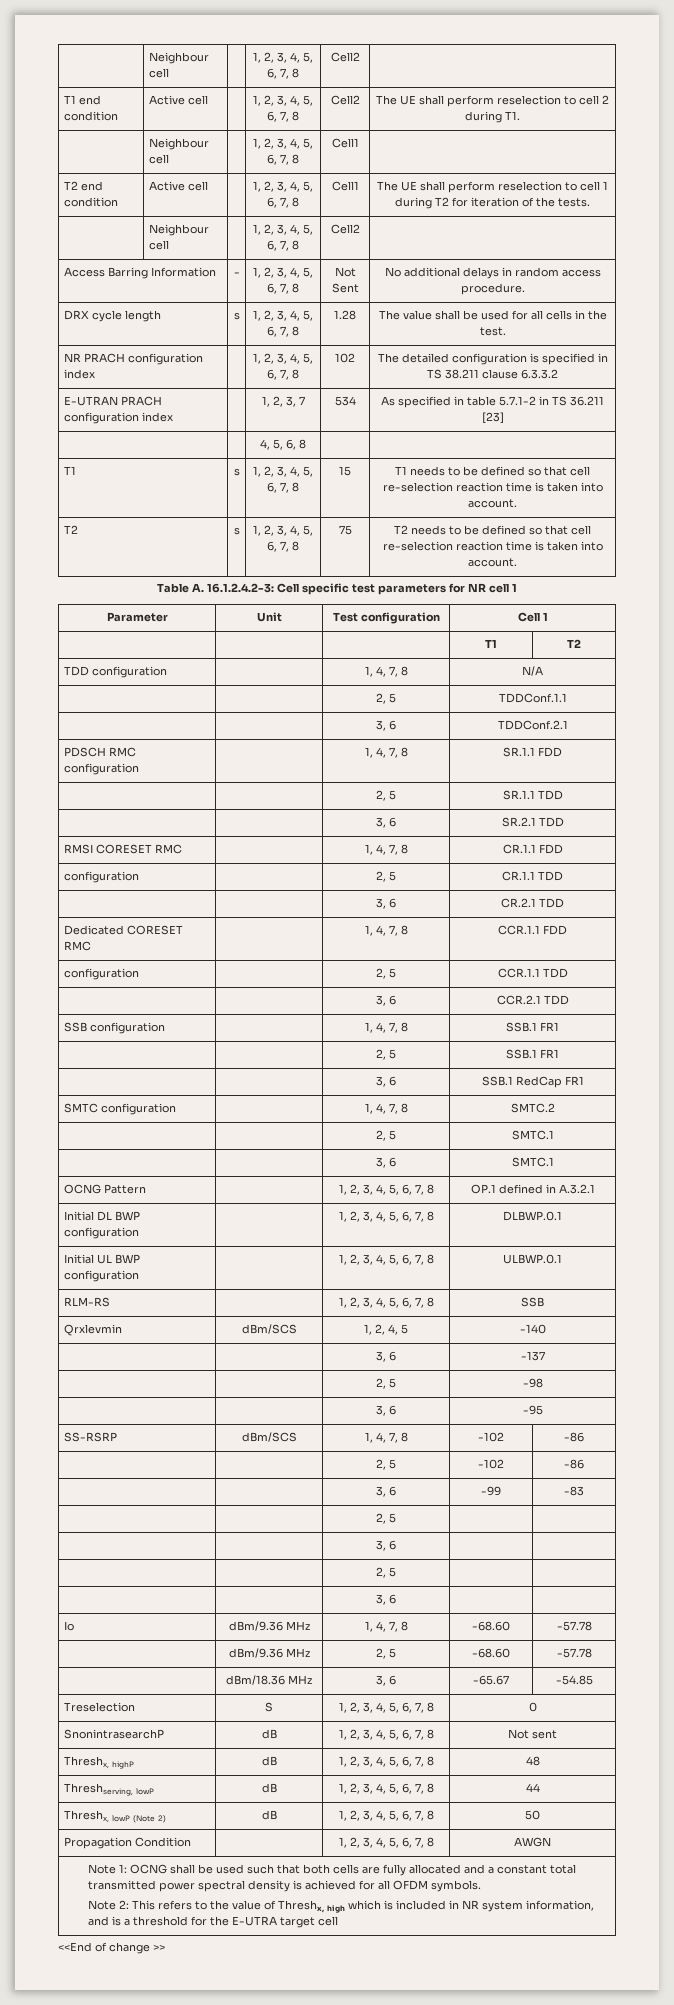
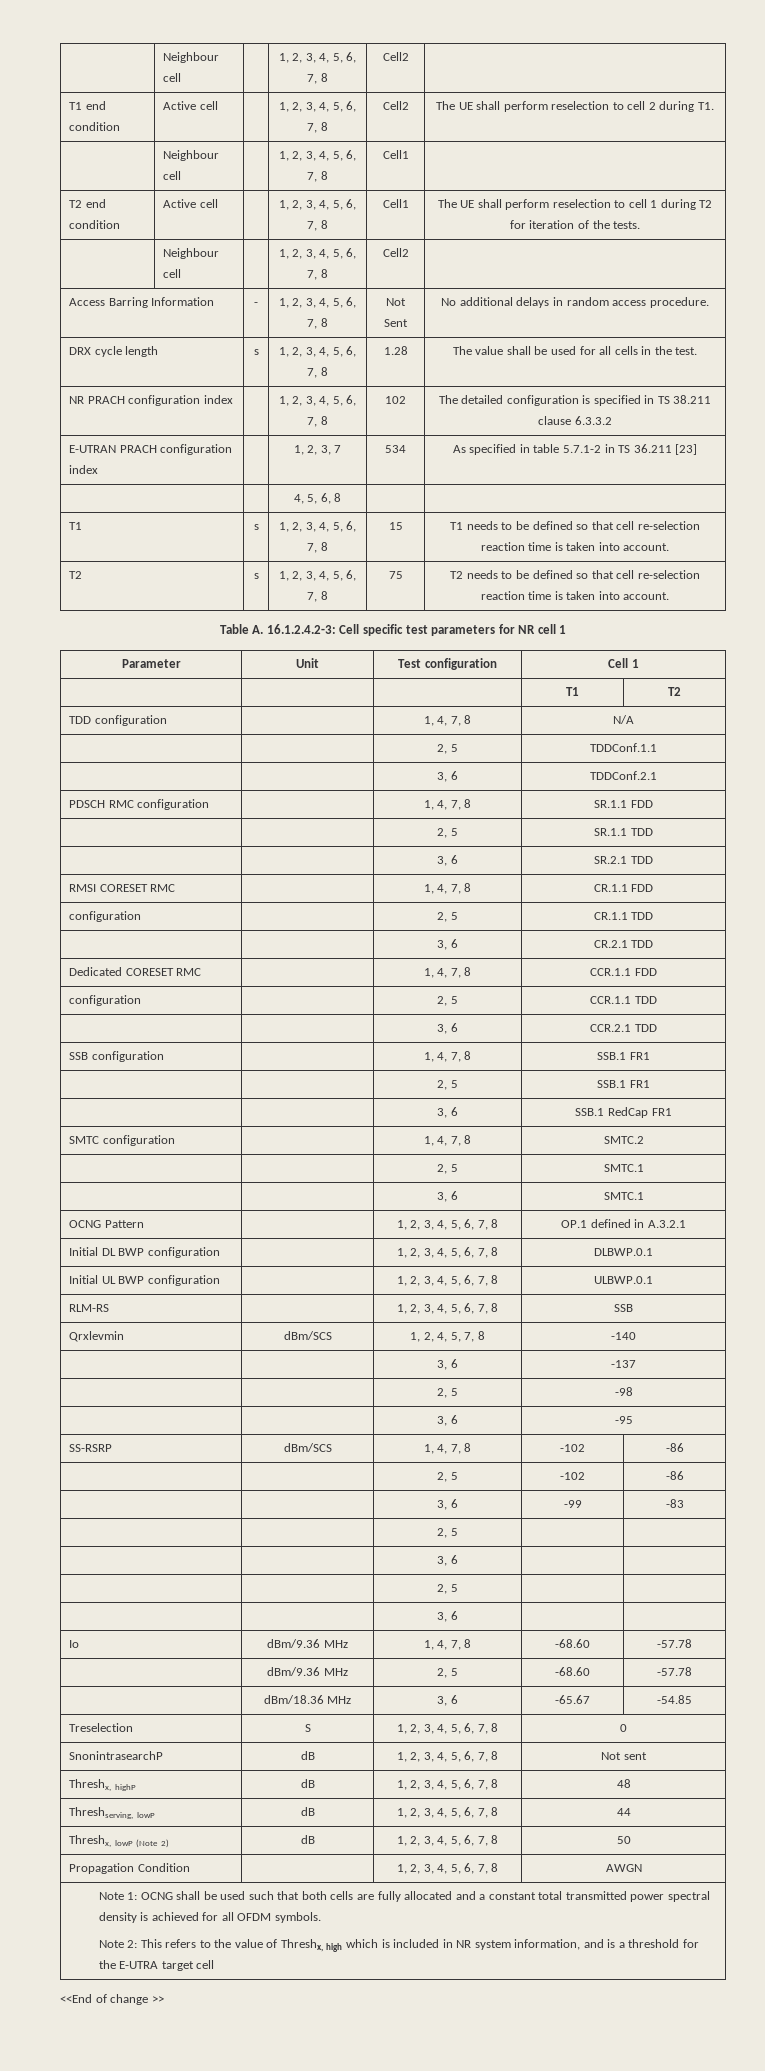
[401,1324,409,1334] 5 -> [450,1331,485,1342] 5, 7, 8

